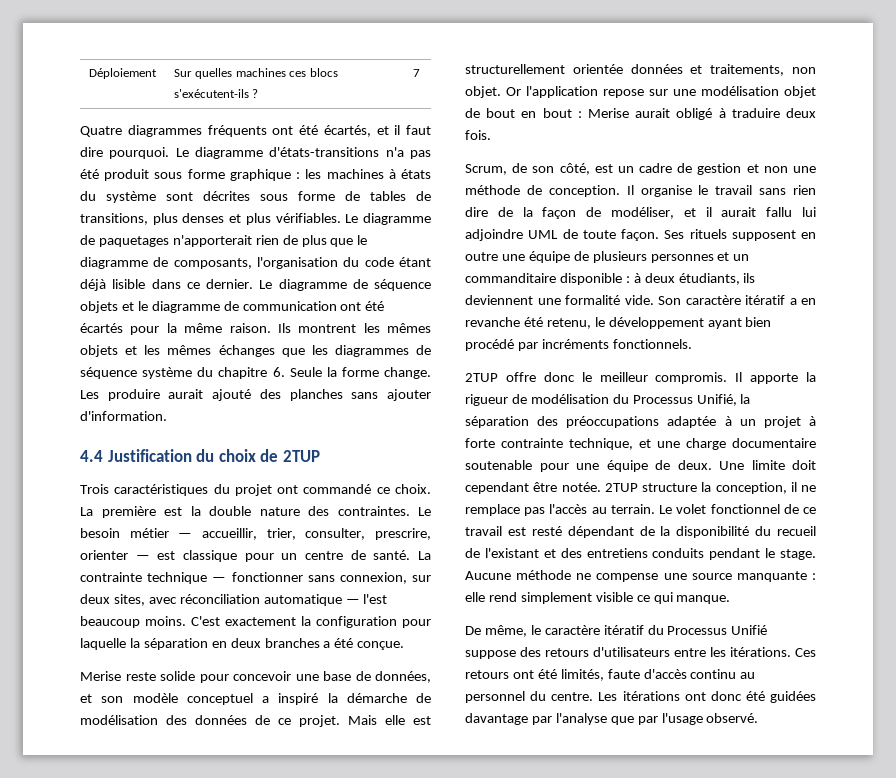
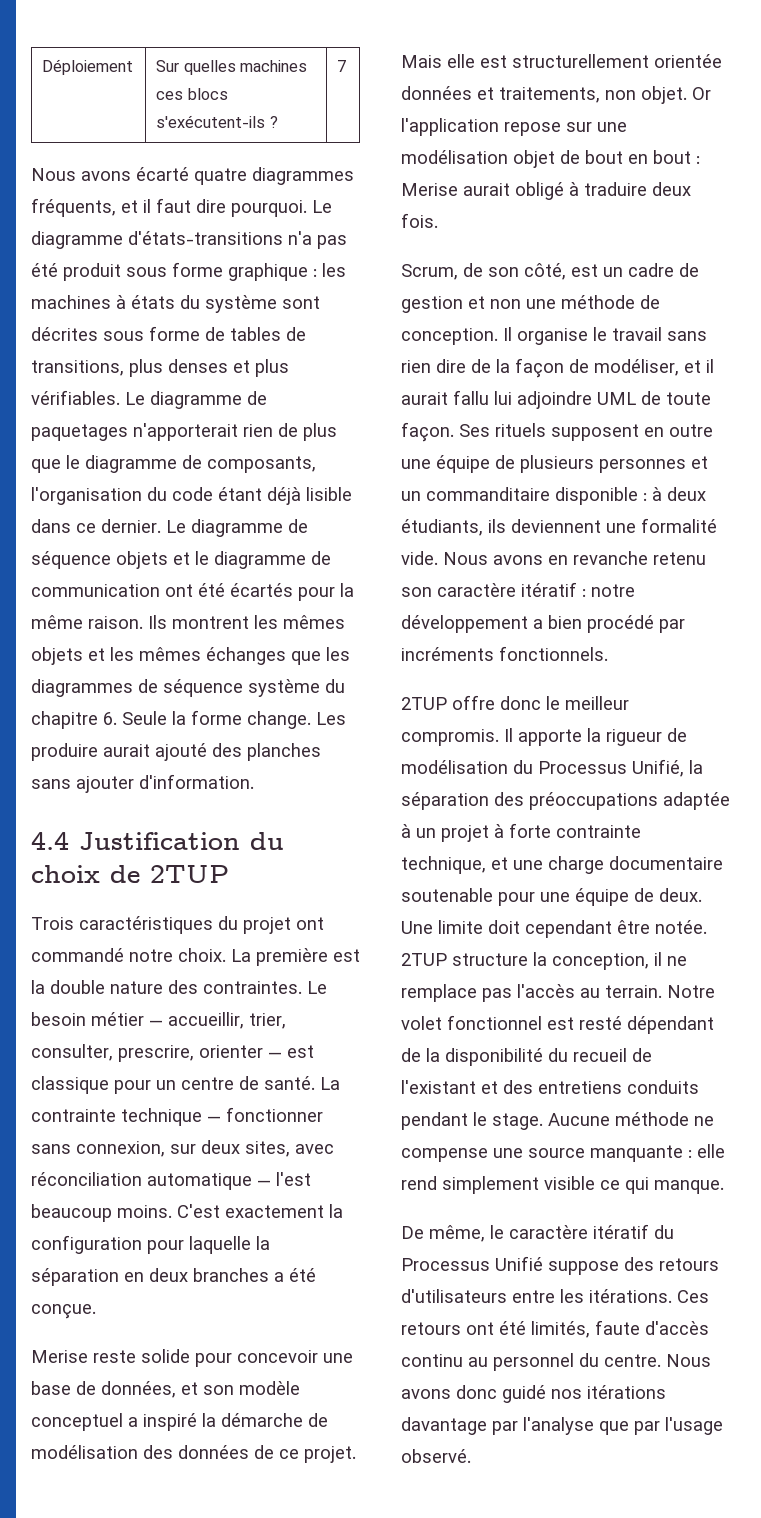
[80,125,371,137] Quatre diagrammes fréquents ont été écartés, -> [31,167,354,185] [31,198,116,217] Nous avons écarté quatre diagrammes fréquents,
[376,487,390,494] ce -> [129,949,173,962] notre
[658,295,816,305] [465,317,742,329] Son caractère itératif a en revanche été retenu, le développement ayant -> [443,551,706,565] [401,582,635,597] [401,615,543,633] Nous avons en revanche retenu son caractère itératif : notre développement a
[659,505,673,514] Le -> [667,985,715,998] Notre
[783,504,816,514] [465,526,502,536] de ce travail -> (542, 1022) none
[598,691,816,703] Les itérations ont donc été guidées -> [666,1354,711,1367] [401,1385,666,1403] Nous avons donc guidé nos itérations

